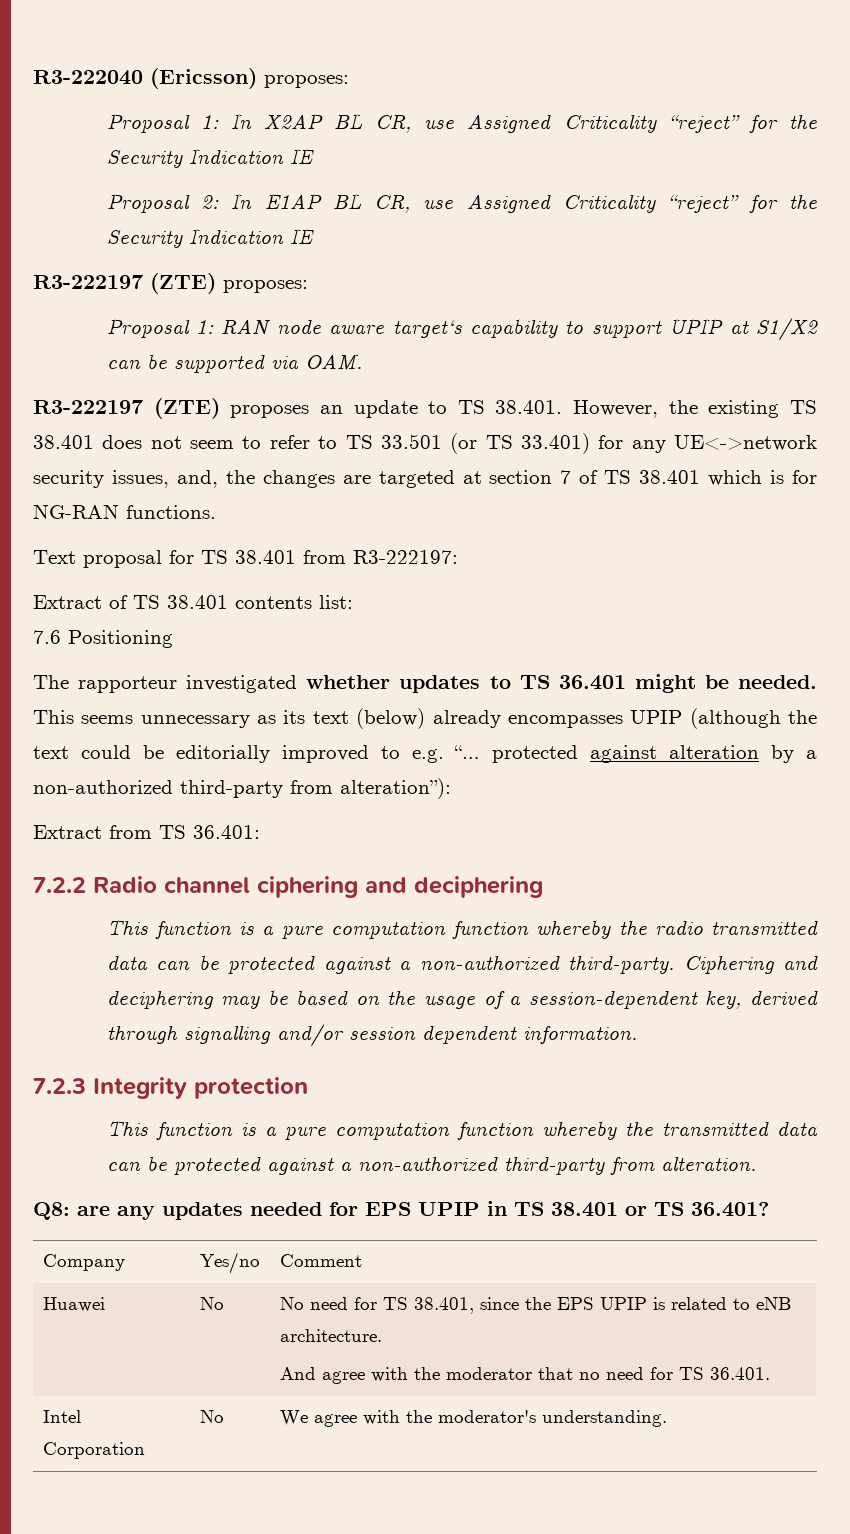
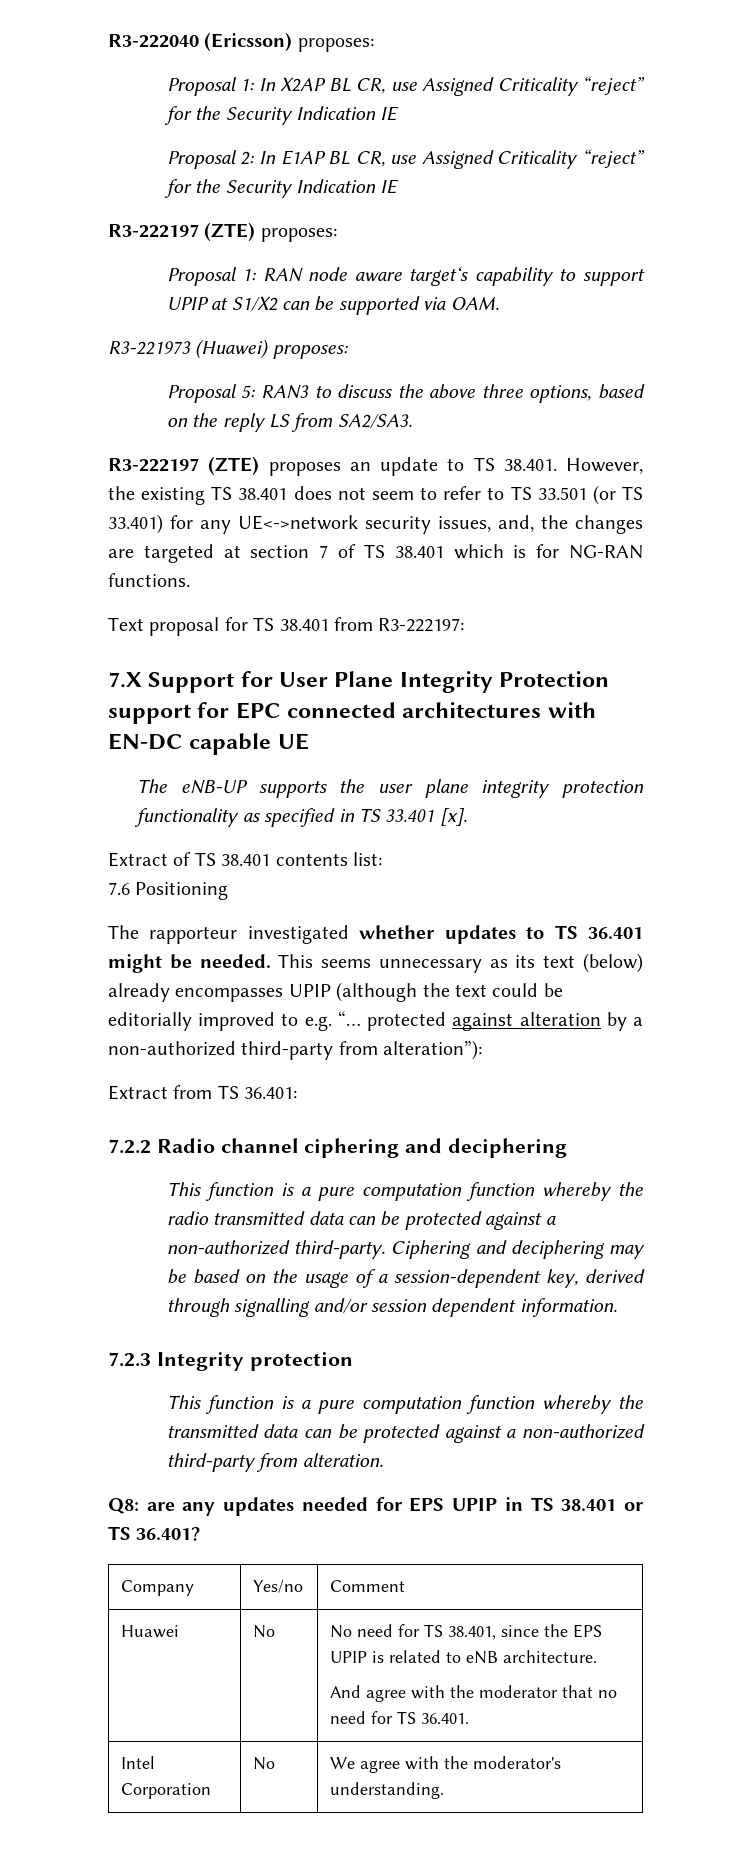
(362, 362) none -> [108,339,348,359] [166,384,645,403] [166,413,412,432] // R3-221973 (Huawei) proposes: // Proposal 5: RAN3 to discuss the above three options, based on the reply LS from SA2/SA3.
(458, 557) none -> [108,671,610,693] [108,702,596,724] [108,733,309,755] [137,779,644,798] [134,808,467,827] // 7.X Support for User Plane Integrity Protection support for EPC connected architectures with EN-DC capable UE // The eNB-UP supports the user plane integrity protection functionality as specified in TS 33.401 [x].

